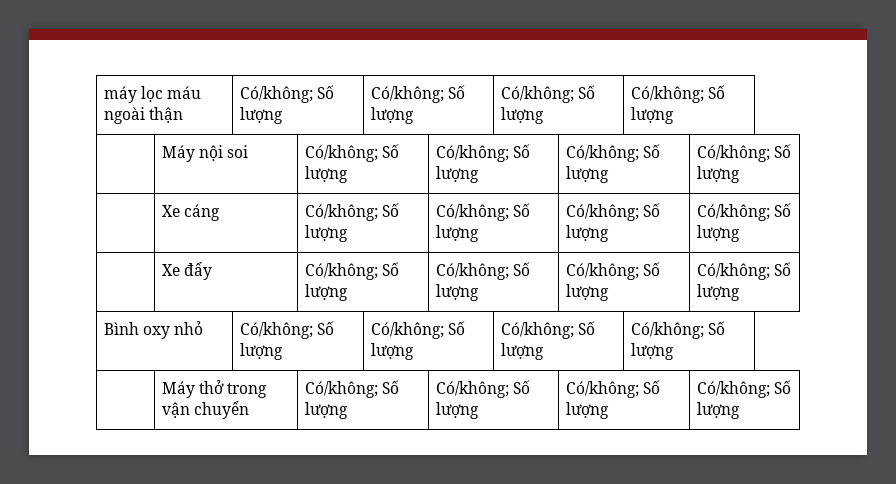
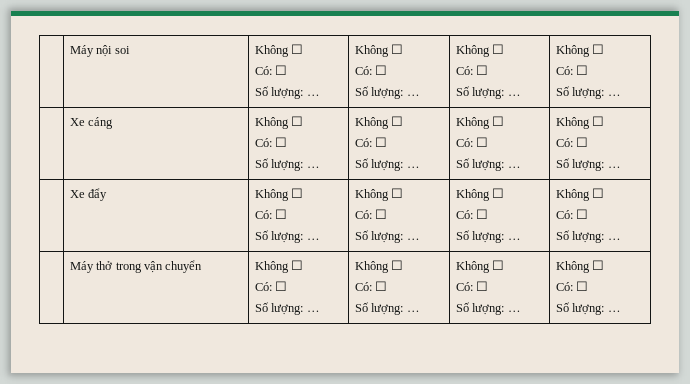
[104,86,202,103] [104,107,184,124] [240,85,335,103] [240,107,284,124] [371,85,466,103] [371,107,415,124] [501,85,596,103] [501,107,545,124] [631,85,726,103] [631,107,675,124] [162,145,249,162] [305,144,400,162] [305,166,349,183] [436,144,531,162] [436,166,480,183] [566,144,661,162] [566,166,610,183] [697,144,792,162] [697,166,741,183] [162,204,221,221] [305,203,400,221] [305,225,349,242] [436,203,531,221] [436,225,480,242] [566,203,661,221] [566,225,610,242] [697,203,792,221] [697,225,741,242] [162,262,213,280] [305,262,400,280] [305,284,349,301] [436,262,531,280] [436,284,480,301] [566,262,661,280] [566,284,610,301] [697,262,792,280] [697,284,741,301] [104,321,204,339] [240,321,335,339] [240,343,284,360] [371,321,466,339] [371,343,415,360] [501,321,596,339] [501,343,545,360] [631,321,726,339] [631,343,675,360] máy lọc máu ngoài thận | Có/không; Số lượng | Có/không; Số lượng | Có/không; Số lượng | Có/không; Số lượng // | Máy nội soi | Có/không; Số lượng | Có/không; Số lượng | Có/không; Số lượng | Có/không; Số lượng // | Xe cáng | Có/không; Số lượng | Có/không; Số lượng | Có/không; Số lượng | Có/không; Số lượng // | Xe đẩy | Có/không; Số lượng | Có/không; Số lượng | Có/không; Số lượng | Có/không; Số lượng // Bình oxy nhỏ | Có/không; Số lượng | Có/không; Số lượng | Có/không; Số lượng | Có/không; Số lượng -> [69,45,130,57] [254,44,304,57] [254,65,288,75] [254,86,320,99] [354,44,404,57] [354,65,388,75] [354,86,420,99] [455,44,505,57] [455,65,489,75] [455,86,521,99] [555,44,605,57] [555,65,589,75] [555,86,621,99] [69,117,114,129] [254,116,304,129] [254,137,288,147] [254,158,320,171] [354,116,404,129] [354,137,388,147] [354,158,420,171] [455,116,505,129] [455,137,489,147] [455,158,521,171] [555,116,605,129] [555,137,589,147] [555,158,621,171] [69,188,108,201] [254,188,304,201] [254,209,288,219] [254,230,320,243] [354,188,404,201] [354,209,388,219] [354,230,420,243] [455,188,505,201] [455,209,489,219] [455,230,521,243] [555,188,605,201] [555,209,589,219] [555,230,621,243] | Máy nội soi | Không ☐ // Có: ☐ // Số lượng: … | Không ☐ // Có: ☐ // Số lượng: … | Không ☐ // Có: ☐ // Số lượng: … | Không ☐ // Có: ☐ // Số lượng: … // | Xe cáng | Không ☐ // Có: ☐ // Số lượng: … | Không ☐ // Có: ☐ // Số lượng: … | Không ☐ // Có: ☐ // Số lượng: … | Không ☐ // Có: ☐ // Số lượng: … // | Xe đẩy | Không ☐ // Có: ☐ // Số lượng: … | Không ☐ // Có: ☐ // Số lượng: … | Không ☐ // Có: ☐ // Số lượng: … | Không ☐ // Có: ☐ // Số lượng: …
[305,380,400,398] [305,402,349,419] [436,380,531,398] [436,402,480,419] [566,380,661,398] [566,402,610,419] [697,380,792,398] [697,402,741,419] Có/không; Số lượng | Có/không; Số lượng | Có/không; Số lượng | Có/không; Số lượng -> [254,260,304,273] [254,281,288,291] [254,302,320,315] [354,260,404,273] [354,281,388,291] [354,302,420,315] [455,260,505,273] [455,281,489,291] [455,302,521,315] [555,260,605,273] [555,281,589,291] [555,302,621,315] Không ☐ // Có: ☐ // Số lượng: … | Không ☐ // Có: ☐ // Số lượng: … | Không ☐ // Có: ☐ // Số lượng: … | Không ☐ // Có: ☐ // Số lượng: …

